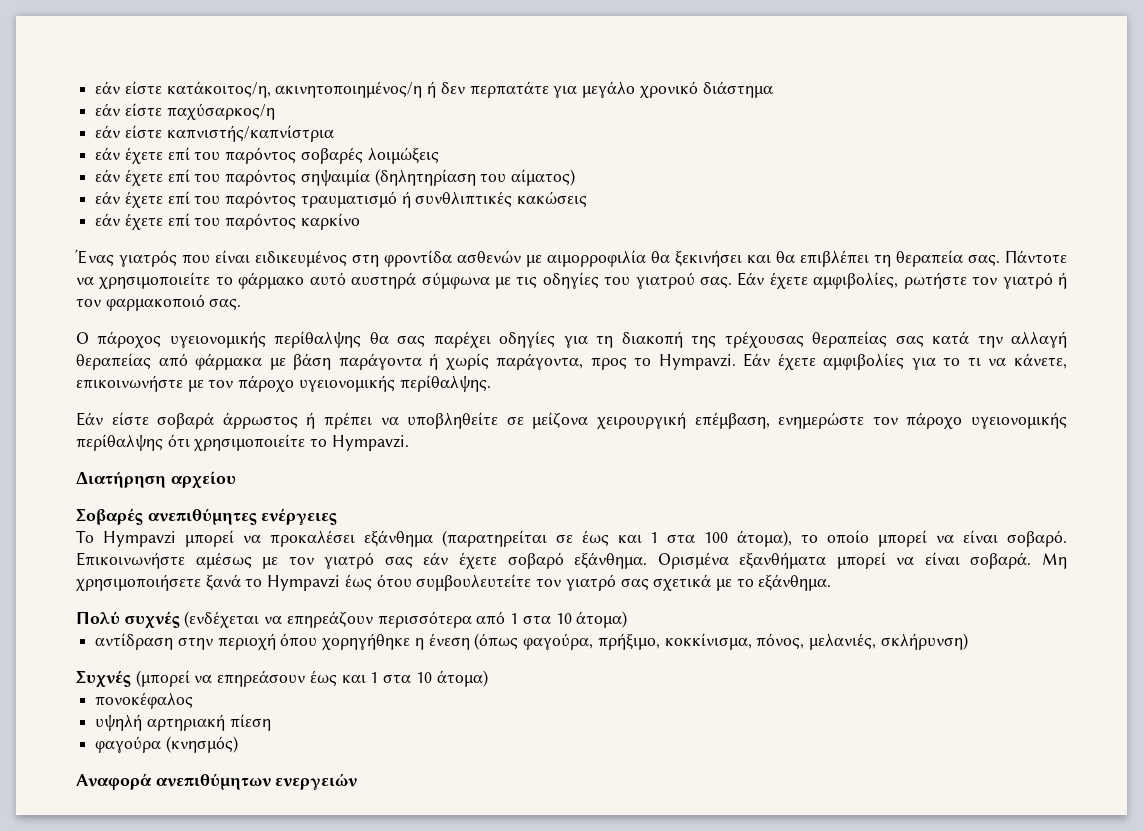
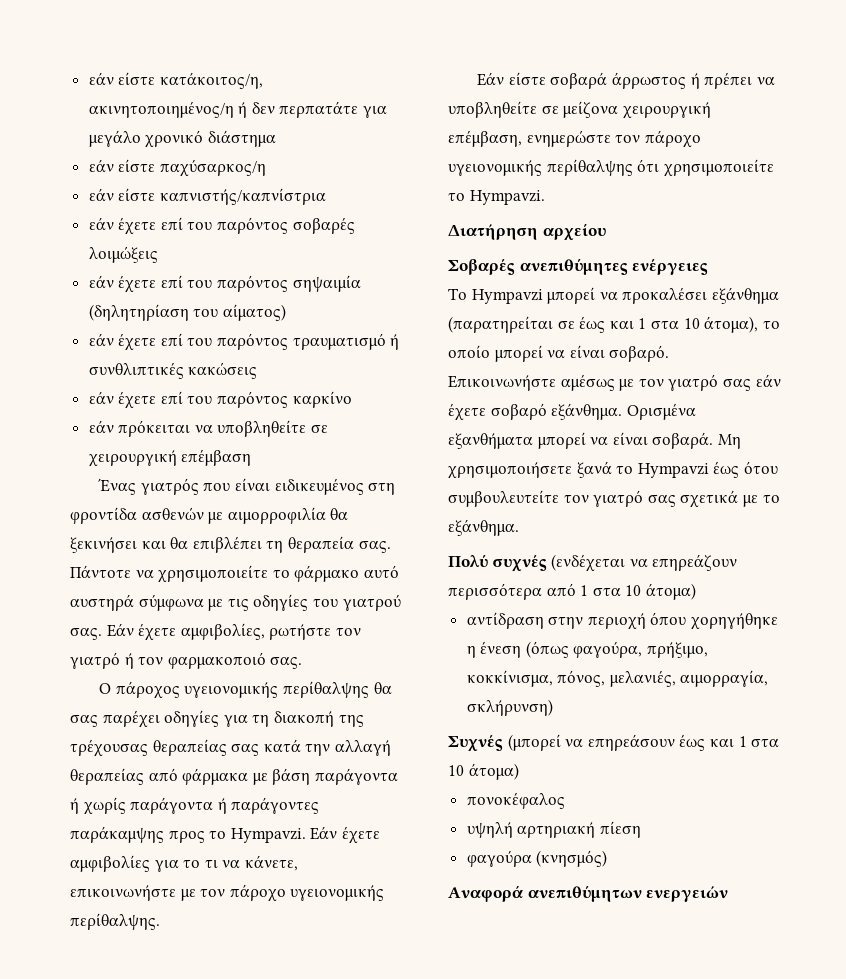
(360, 221) none -> [88,420,329,437] [88,449,252,467] // εάν πρόκειται να υποβληθείτε σε χειρουργική επέμβαση
[496,353,584,370] παράγοντα, -> [130,797,320,814] [70,826,164,843] παράγοντα ή παράγοντες παράκαμψης
[704,532,729,543] 100 -> [683,318,700,329] 10
(876, 641) none -> [680,670,769,687] αιμορραγία,

